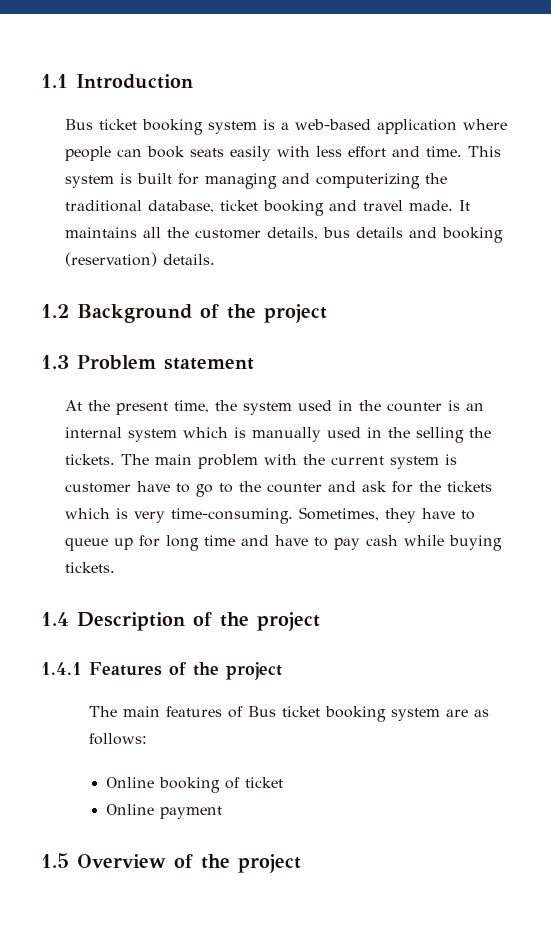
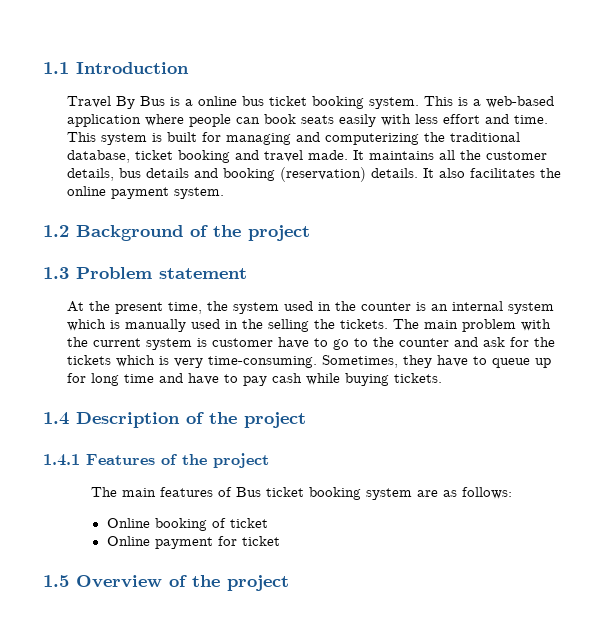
[64,119,257,135] Bus ticket booking system -> [66,96,453,109] Travel By Bus is a online bus ticket booking system. This
(215, 259) none -> [422,168,561,178] [66,186,224,199] It also facilitates the online payment system.
(223, 812) none -> [217,536,280,546] for ticket

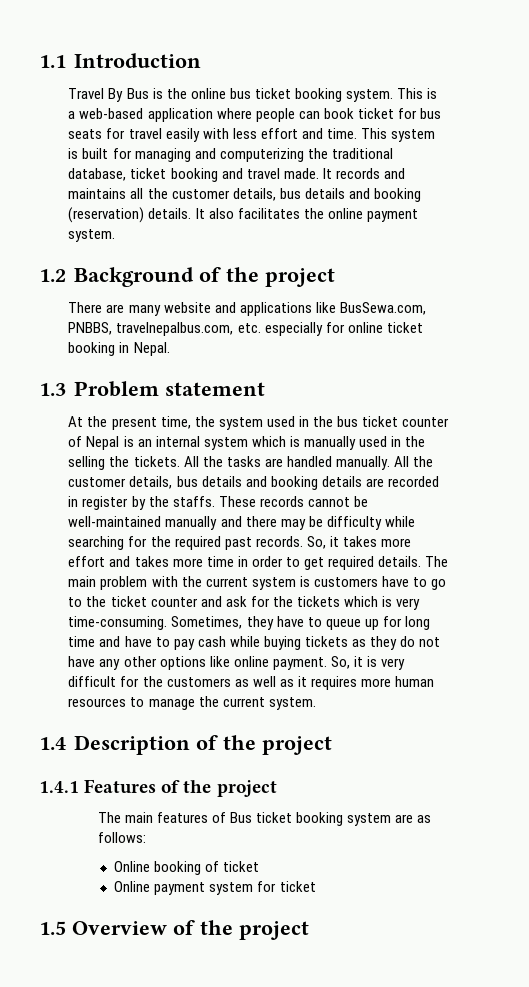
[184,99,193,106] a -> [166,88,187,99] the
[300,115,334,124] seats -> [357,108,441,119] [68,128,162,139] ticket for bus seats for travel
(364, 155) none -> [335,168,405,179] records and
(311, 233) none -> [68,302,426,316] [68,322,423,336] [68,342,170,356] // There are many website and applications like BusSewa.com, PNBBS, travelnepalbus.com, etc. especially for online ticket booking in Nepal.
[360,302,411,311] counter -> [336,416,449,427] [68,436,120,450] bus ticket counter of Nepal
(388, 324) none -> [183,456,433,470] [68,476,439,490] [68,496,368,510] [68,516,415,530] [68,536,411,550] [68,556,421,570] All the tasks are handled manually. All the customer details, bus details and booking details are recorded in register by the staffs. These records cannot be well-maintained manually and there may be difficulty while searching for the required past records. So, it takes more effort and takes more time in order to get required details.
[211,338,273,347] customer -> [313,577,378,587] customers
(394, 342) none -> [110,596,147,607] ticket
[393,373,442,383] tickets. -> [304,636,441,650] [68,656,405,670] [68,676,434,690] [68,696,316,710] tickets as they do not have any other options like online payment. So, it is very difficult for the customers as well as it requires more human resources to manage the current system.
(213, 543) none -> [209,882,254,895] system

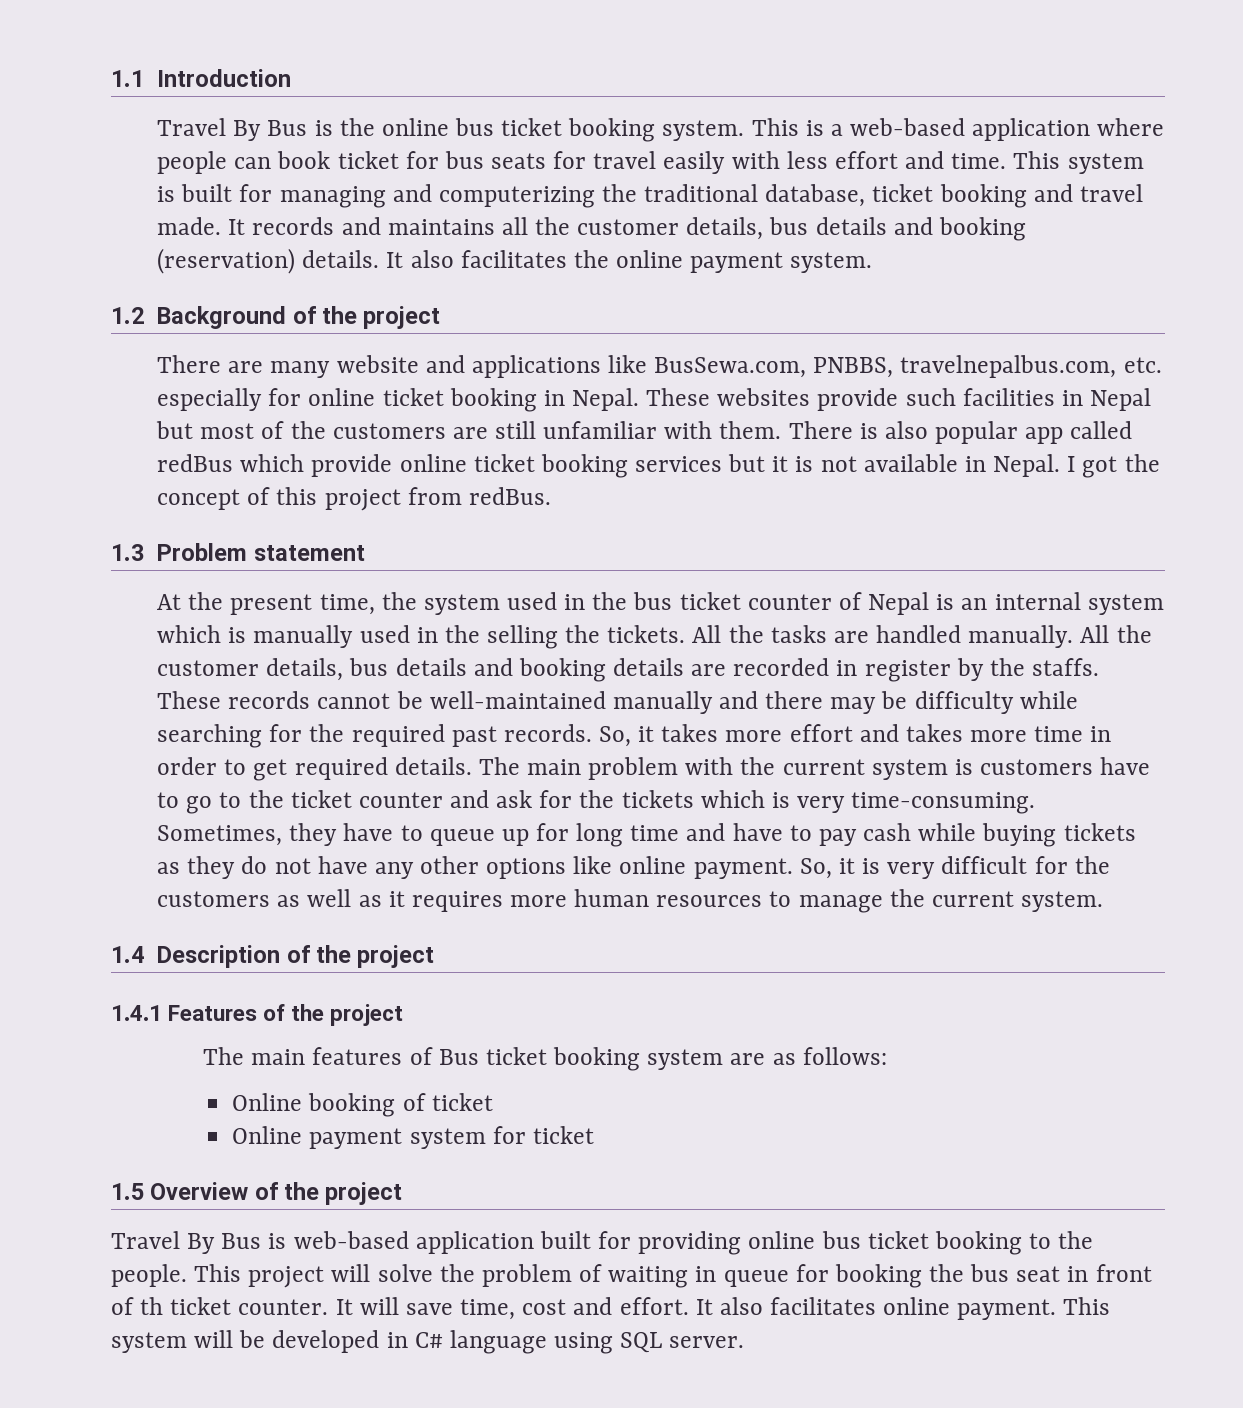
(170, 349) none -> [646,388,1152,411] [156,421,1133,444] [157,454,1160,478] [157,487,551,511] These websites provide such facilities in Nepal but most of the customers are still unfamiliar with them. There is also popular app called redBus which provide online ticket booking services but it is not available in Nepal. I got the concept of this project from redBus.
(309, 930) none -> [111,1231,1094,1255] [111,1264,1152,1288] [111,1297,1111,1320] [111,1330,745,1354] // Travel By Bus is web-based application built for providing online bus ticket booking to the people. This project will solve the problem of waiting in queue for booking the bus seat in front of th ticket counter. It will save time, cost and effort. It also facilitates online payment. This system will be developed in C# language using SQL server.

